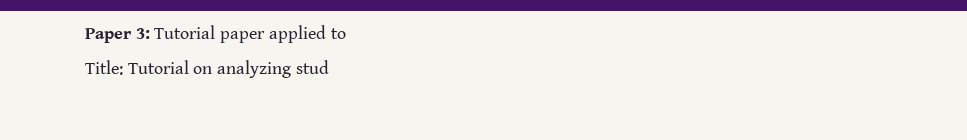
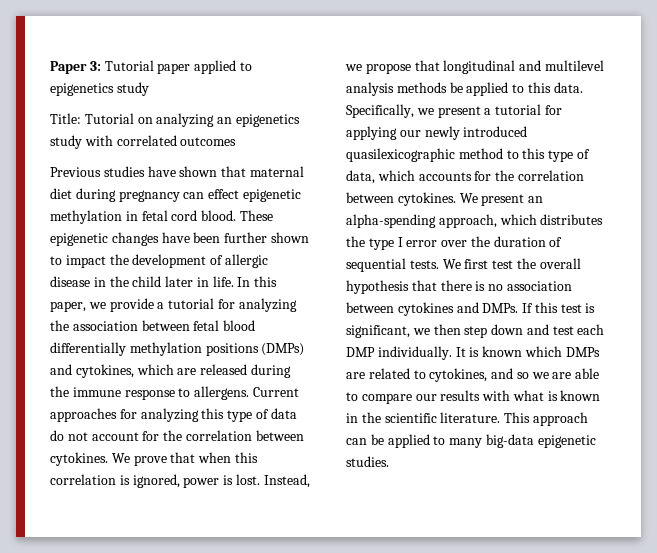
(346, 33) none -> [50,82,149,96] epigenetics study
[295,60,329,74] stud -> [217,114,300,127] [50,135,237,149] [50,166,304,177] [50,188,301,202] [50,210,273,224] [50,232,309,246] [50,254,268,268] [50,276,278,287] [50,298,297,312] [50,320,256,331] [50,342,305,356] [50,364,291,378] [50,386,299,400] [50,408,297,422] [50,430,304,441] [50,452,258,466] [50,474,310,488] [345,60,604,74] [346,82,583,96] [346,104,562,118] [346,126,528,140] [346,148,590,162] [346,170,584,184] [346,192,544,206] [346,214,604,228] [346,236,563,250] [346,258,581,272] [346,280,572,294] [346,302,596,316] [346,324,605,338] [346,346,600,360] [346,368,600,382] [346,390,601,404] [346,412,588,426] [346,434,596,448] [346,456,389,467] an epigenetics study with correlated outcomes // Previous studies have shown that maternal diet during pregnancy can effect epigenetic methylation in fetal cord blood. These epigenetic changes have been further shown to impact the development of allergic disease in the child later in life. In this paper, we provide a tutorial for analyzing the association between fetal blood differentially methylation positions (DMPs) and cytokines, which are released during the immune response to allergens. Current approaches for analyzing this type of data do not account for the correlation between cytokines. We prove that when this correlation is ignored, power is lost. Instead, we propose that longitudinal and multilevel analysis methods be applied to this data. Specifically, we present a tutorial for applying our newly introduced quasilexicographic method to this type of data, which accounts for the correlation between cytokines. We present an alpha-spending approach, which distributes the type I error over the duration of sequential tests. We first test the overall hypothesis that there is no association between cytokines and DMPs. If this test is significant, we then step down and test each DMP individually. It is known which DMPs are related to cytokines, and so we are able to compare our results with what is known in the scientific literature. This approach can be applied to many big-data epigenetic studies.

